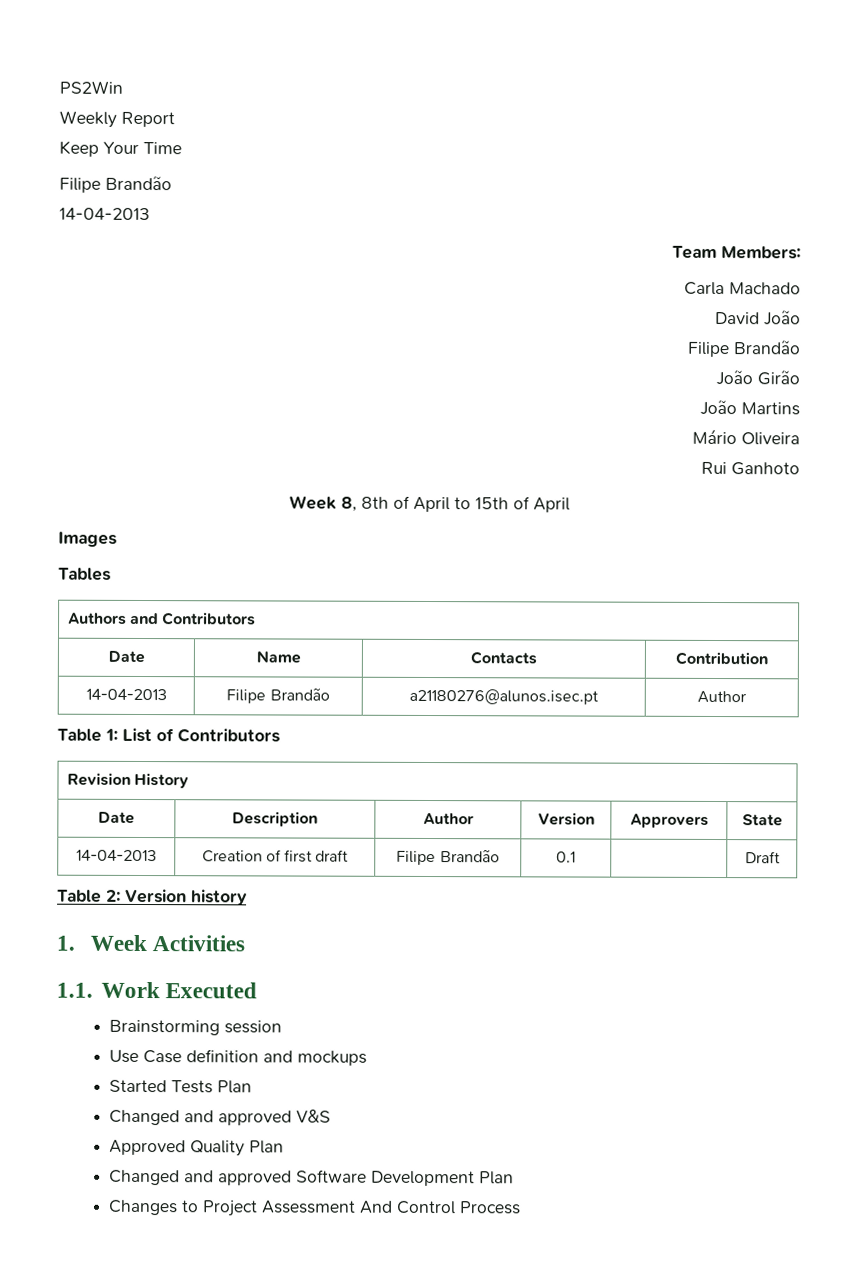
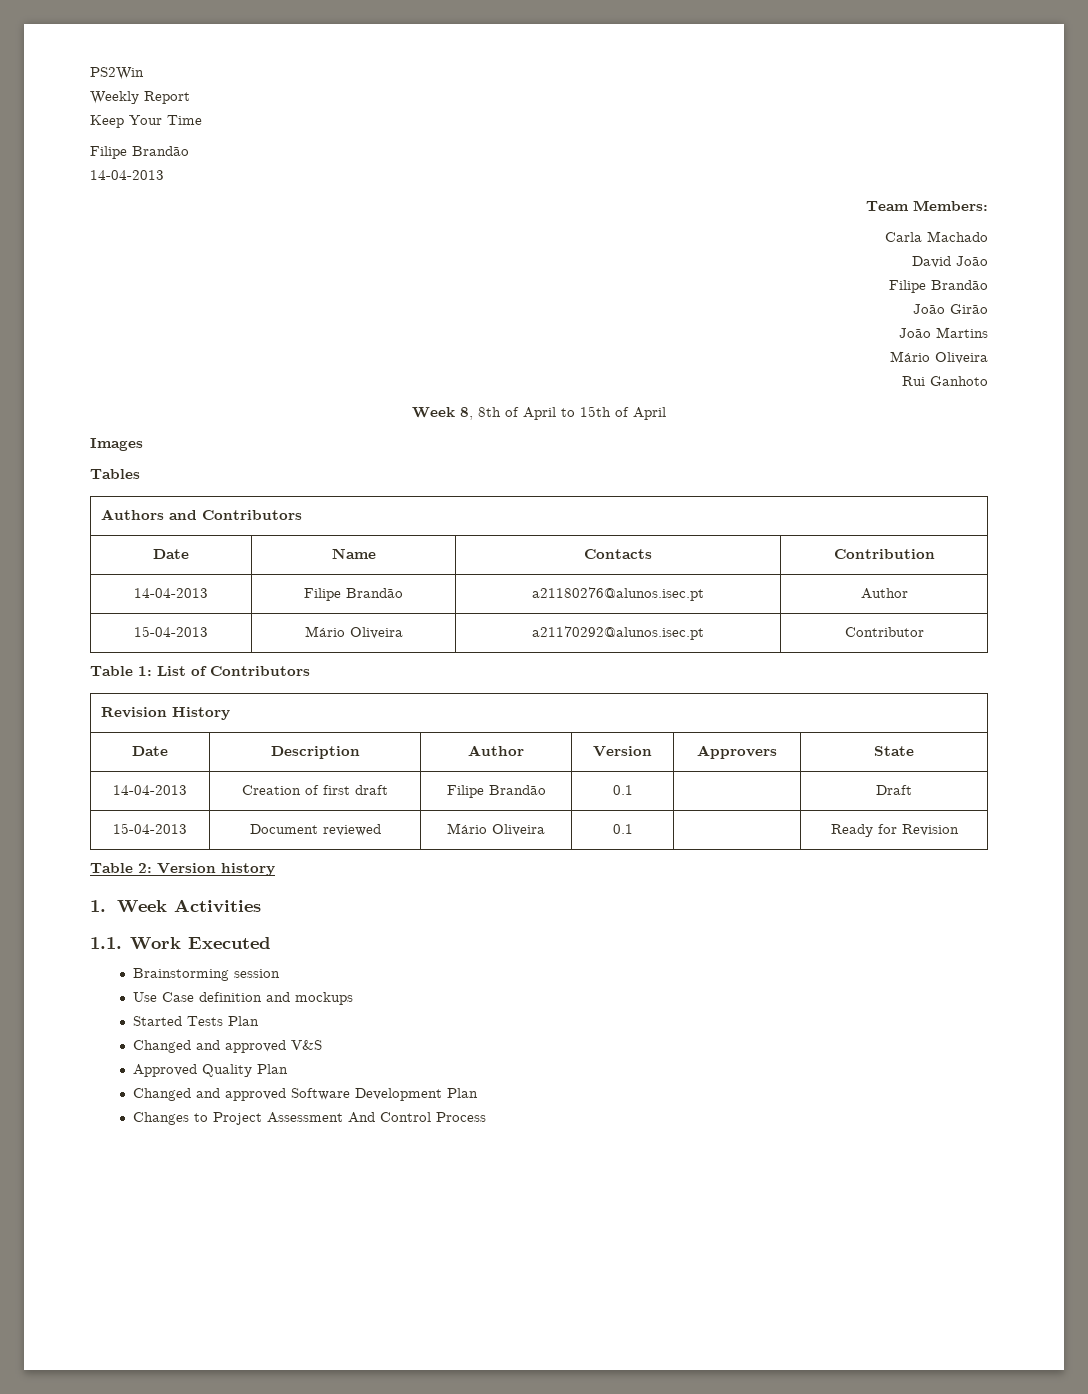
(747, 697) none -> [134,626,208,637] [304,626,403,639] [532,626,704,640] [844,627,924,637] // 15-04-2013 | Mário Oliveira | a21170292@alunos.isec.pt | Contributor
(781, 857) none -> [113,823,187,834] [249,824,381,836] [447,823,545,836] [612,824,633,834] [830,824,959,837] // 15-04-2013 | Document reviewed | Mário Oliveira | 0.1 | | Ready for Revision

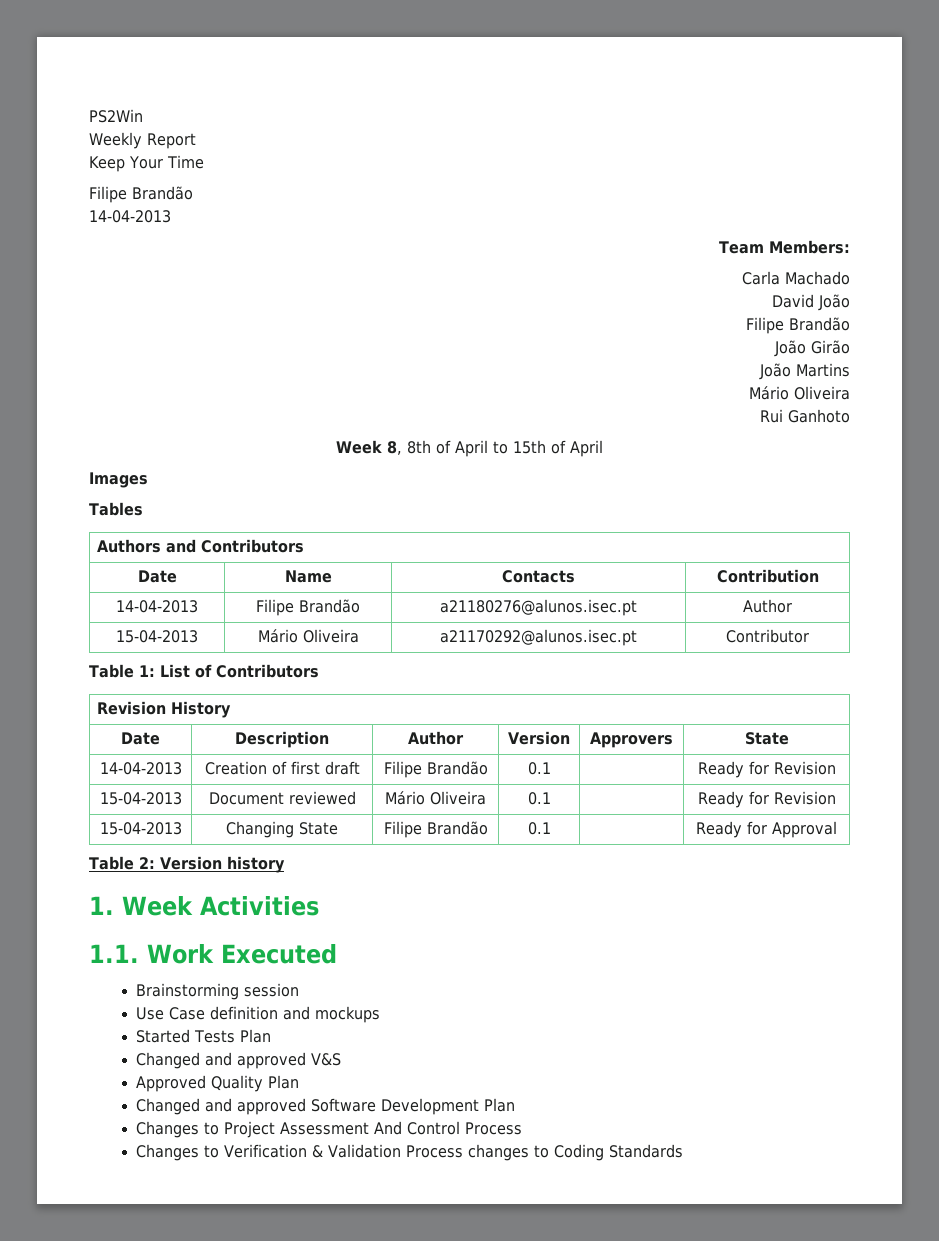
[876,785,912,795] Draft -> [697,761,836,778] Ready for Revision
(959, 830) none -> [99,822,182,835] [226,821,338,838] [383,821,488,838] [527,822,551,835] [696,821,837,838] // 15-04-2013 | Changing State | Filipe Brandão | 0.1 | | Ready for Approval
(487, 1117) none -> [136,1144,684,1161] // Changes to Verification & Validation Process changes to Coding Standards

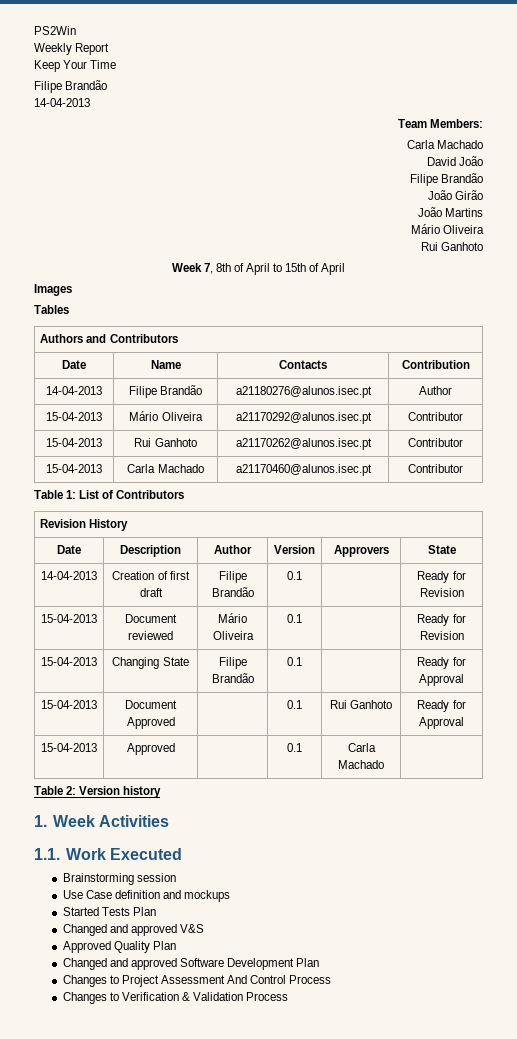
[387,441,402,455] 8, -> [203,263,213,274] 7,
(809, 636) none -> [46,438,102,447] [134,438,197,447] [235,438,372,450] [408,438,463,447] [46,464,102,473] [127,464,204,473] [235,464,372,476] [408,464,463,473] // 15-04-2013 | Rui Ganhoto | a21170262@alunos.isec.pt | Contributor // 15-04-2013 | Carla Machado | a21170460@alunos.isec.pt | Contributor
(837, 829) none -> [41,700,97,709] [124,700,177,709] [126,717,175,729] [287,700,302,709] [329,700,393,709] [417,700,466,712] [419,717,464,729] [41,743,97,752] [126,743,175,755] [287,743,302,752] [347,743,376,752] [338,760,384,769] // 15-04-2013 | Document Approved | | 0.1 | Rui Ganhoto | Ready for Approval // 15-04-2013 | Approved | | 0.1 | Carla Machado |
[468,1144,684,1161] changes to Coding Standards -> (289, 996) none

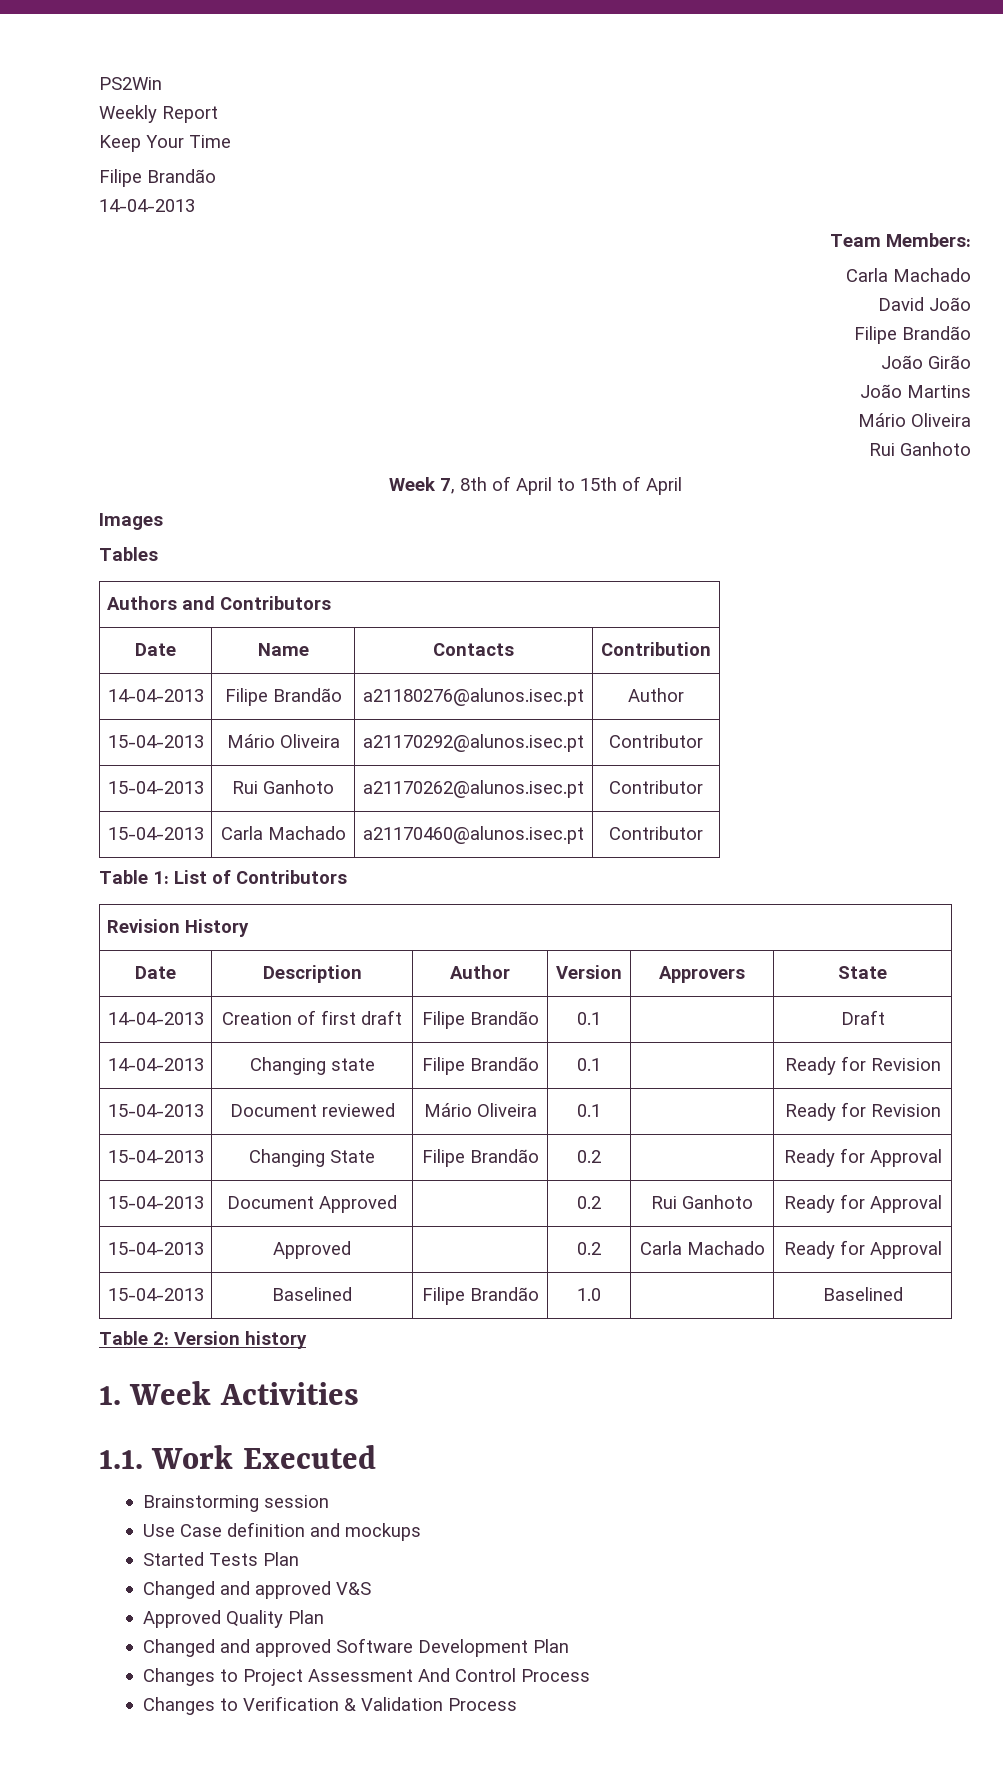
(302, 575) none -> [840,1010,885,1025] [107,1058,204,1071] [249,1057,375,1075] [421,1057,539,1075] [577,1058,601,1071] | Draft // 14-04-2013 | Changing state | Filipe Brandão | 0.1 |
[287,657,302,666] 0.1 -> [577,1150,601,1163] 0.2
[287,700,302,709] 0.1 -> [577,1196,601,1209] 0.2
[287,743,302,752] [347,743,376,752] [338,760,384,769] 0.1 | Carla Machado | -> [577,1242,601,1255] [639,1241,765,1255] [783,1240,942,1259] [107,1288,204,1301] [272,1287,352,1301] [421,1287,539,1305] [577,1288,601,1301] [822,1287,903,1301] 0.2 | Carla Machado | Ready for Approval // 15-04-2013 | Baselined | Filipe Brandão | 1.0 | | Baselined

